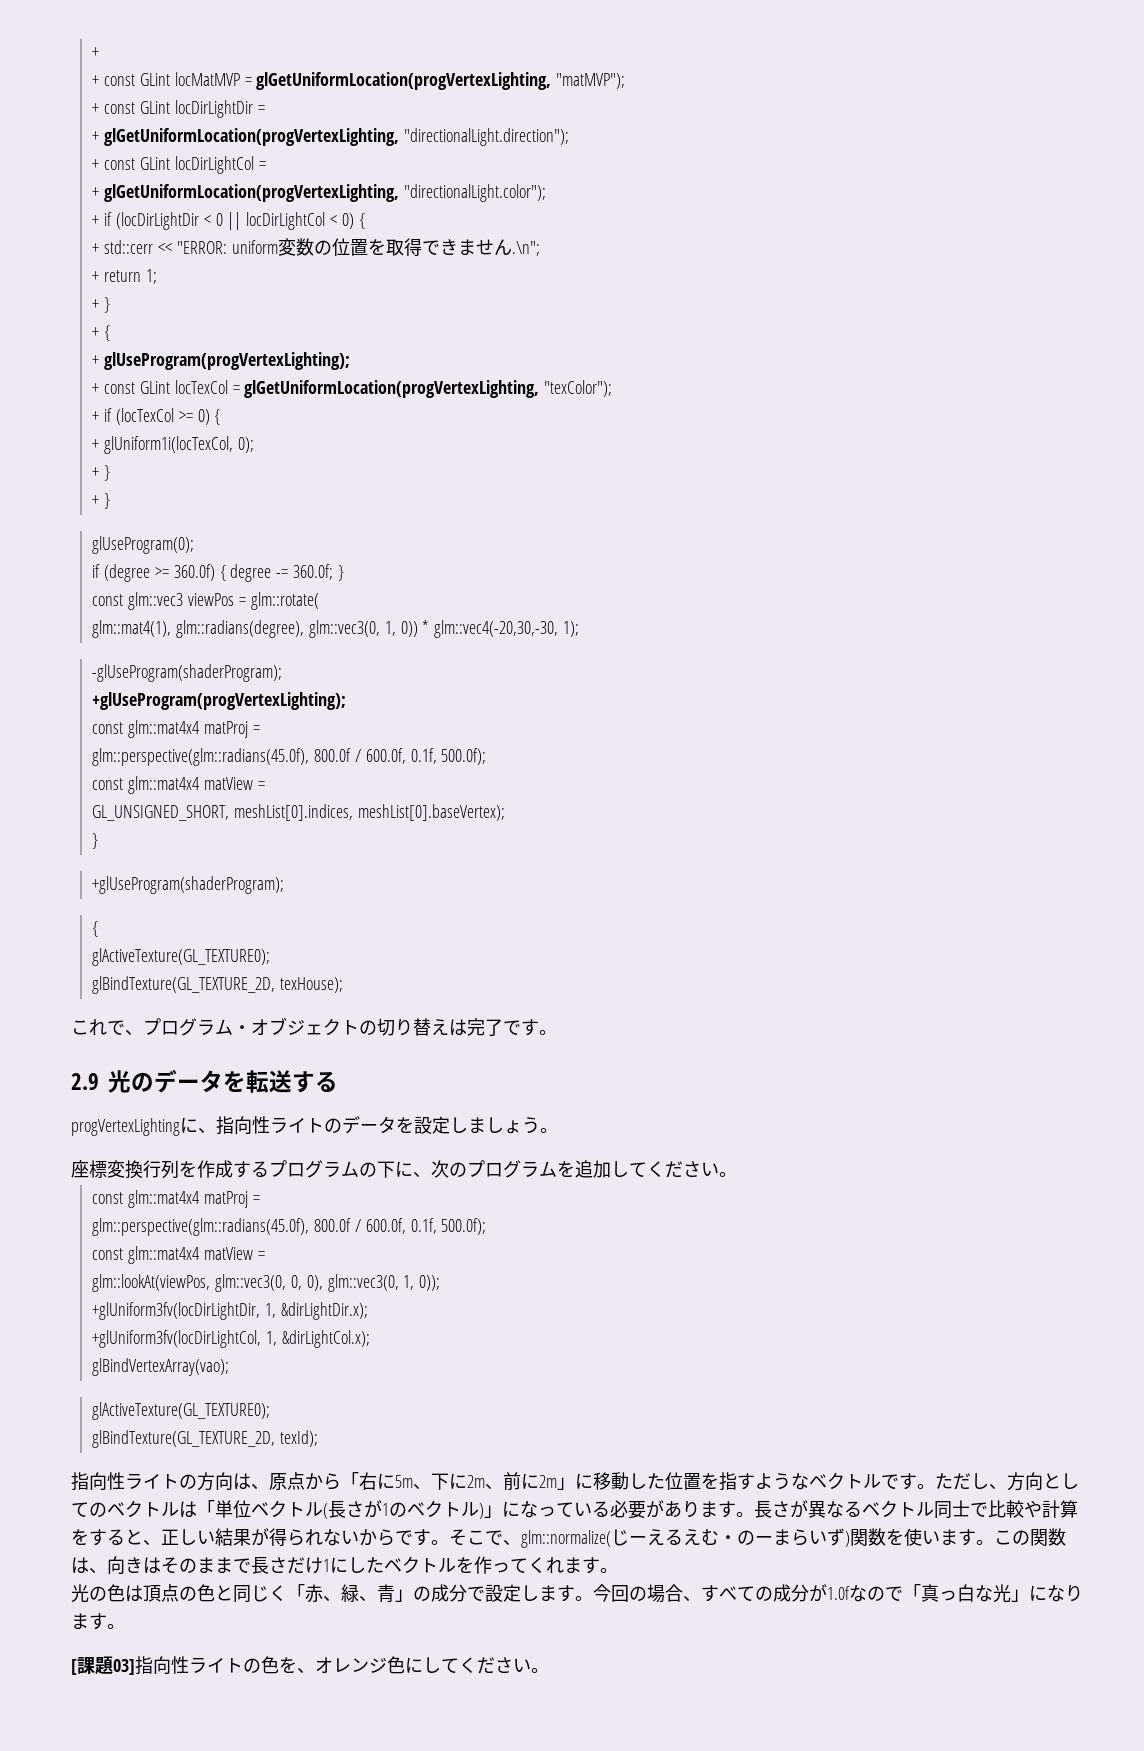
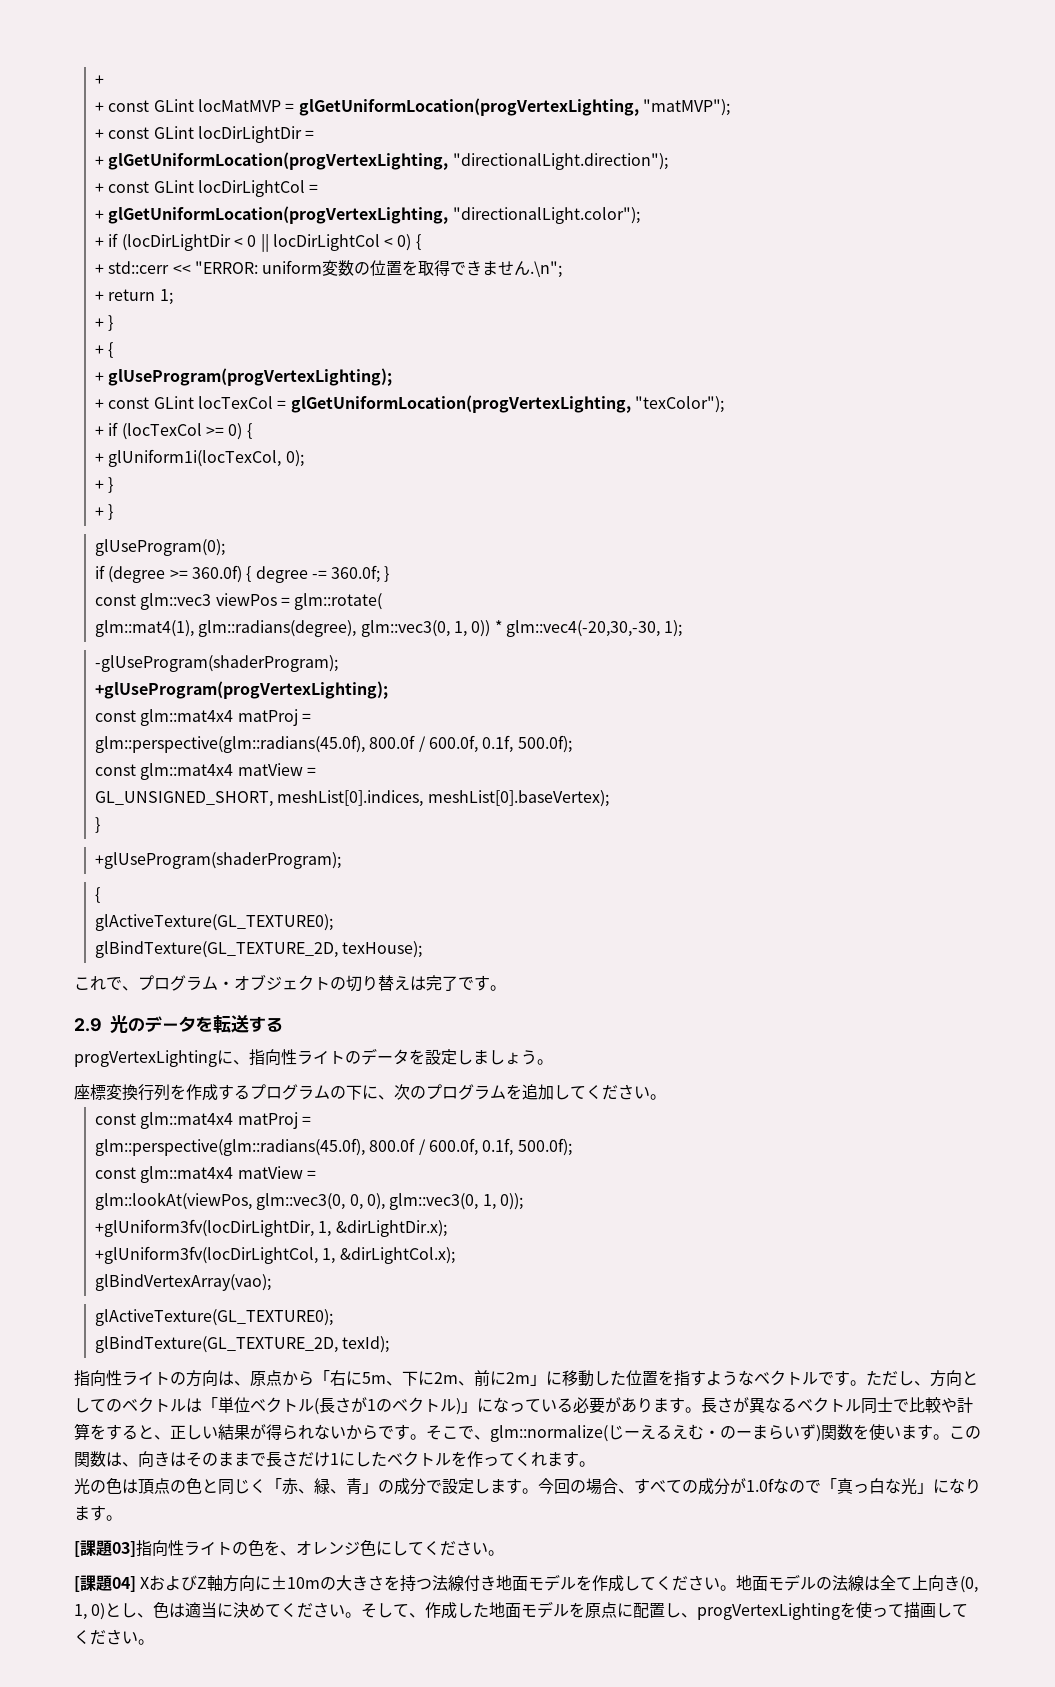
(549, 1670) none -> [74,1574,979,1593] [74,1601,969,1620] [74,1629,154,1645] // [課題04] XおよびZ軸方向に±10mの大きさを持つ法線付き地面モデルを作成してください。地面モデルの法線は全て上向き(0, 1, 0)とし、色は適当に決めてください。そして、作成した地面モデルを原点に配置し、progVertexLightingを使って描画してください。

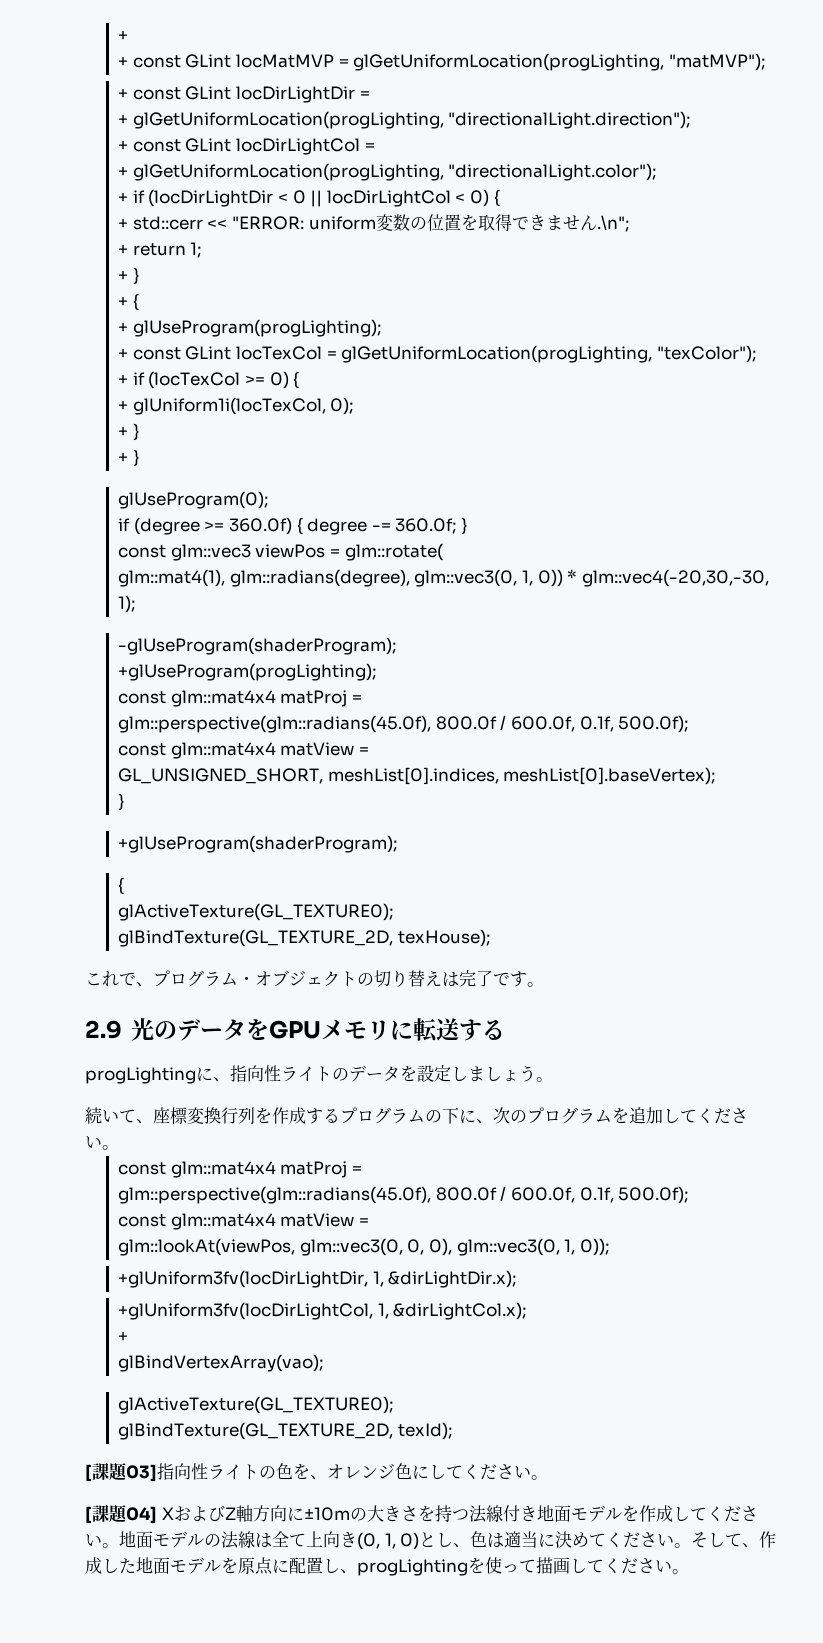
[298,98,639,116] glGetUniformLocation(progVertexLighting, -> [353,53,665,71] glGetUniformLocation(progLighting,
[108,152,449,170] glGetUniformLocation(progVertexLighting, -> [132,111,444,129] glGetUniformLocation(progLighting,
[108,206,449,224] glGetUniformLocation(progVertexLighting, -> [132,163,444,181] glGetUniformLocation(progLighting,
[108,368,393,386] glUseProgram(progVertexLighting); -> [132,319,381,337] glUseProgram(progLighting);
[290,395,631,413] glGetUniformLocation(progVertexLighting, -> [341,345,653,363] glGetUniformLocation(progLighting,
[94,681,388,699] +glUseProgram(progVertexLighting); -> [118,663,377,681] +glUseProgram(progLighting);
(213, 1024) none -> [268,1020,413,1040] GPUメモリに
[74,1050,217,1067] progVertexLighting -> [85,1067,196,1084] progLighting
(553, 1062) none -> [85,1107,153,1124] 続いて、
(455, 1255) none -> [118,1332,129,1342] // +
[74,1370,978,1387] [74,1397,973,1415] [74,1423,981,1442] [74,1451,595,1467] [74,1478,981,1495] [74,1505,122,1521] // 指向性ライトの方向は、原点から「右に5m、下に2m、前に2m」に移動した位置を指すようなベクトルです。ただし、方向としてのベクトルは「単位ベクトル(長さが1のベクトル)」になっている必要があります。長さが異なるベクトル同士で比較や計算をすると、正しい結果が得られないからです。そこで、glm::normalize(じーえるえむ・のーまらいず)関数を使います。この関数は、向きはそのままで長さだけ1にしたベクトルを作ってくれます。 // 光の色は頂点の色と同じく「赤、緑、青」の成分で設定します。今回の場合、すべての成分が1.0fなので「真っ白な光」になります。 -> (452, 1431) none
[697,1603,841,1620] progVertexLighting -> [357,1559,468,1576] progLighting

